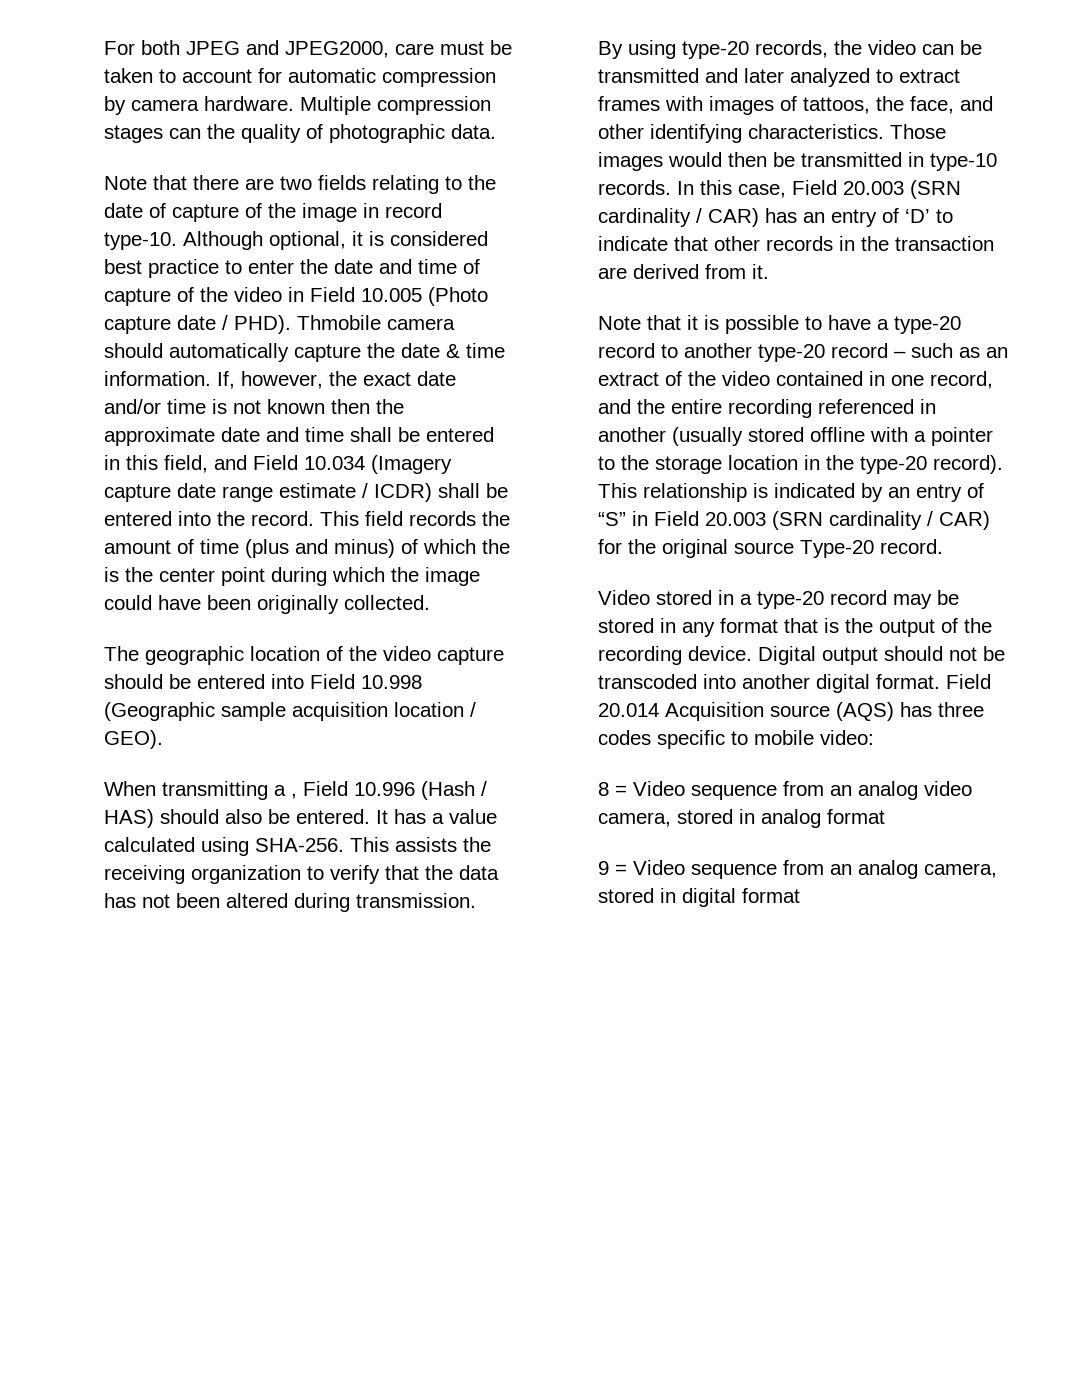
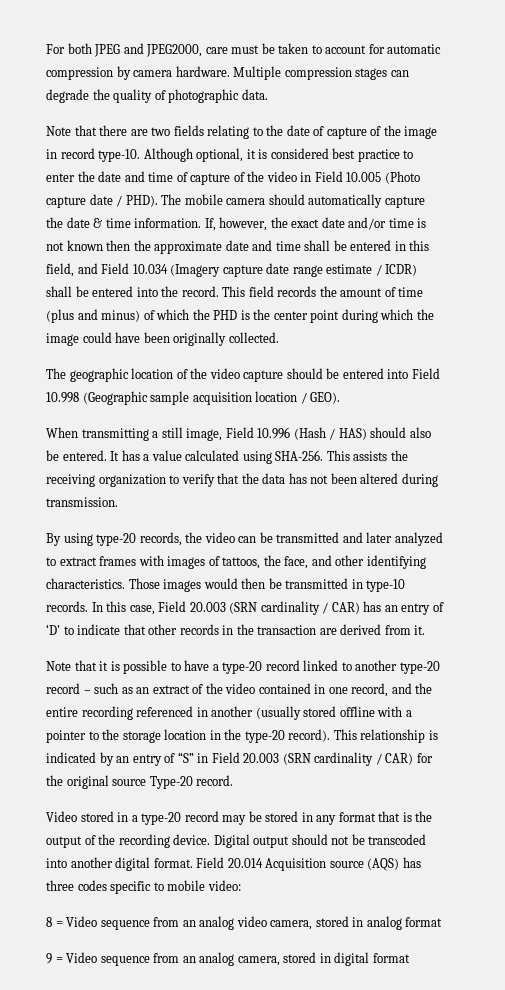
(202, 133) none -> [46,89,90,103] degrade
[297,315,382,330] Thmobile -> [161,194,223,205] The mobile
(511, 546) none -> [213,310,238,320] PHD
[291,793,298,799] , -> [161,427,223,441] still image,
(656, 350) none -> [303,660,339,671] linked

